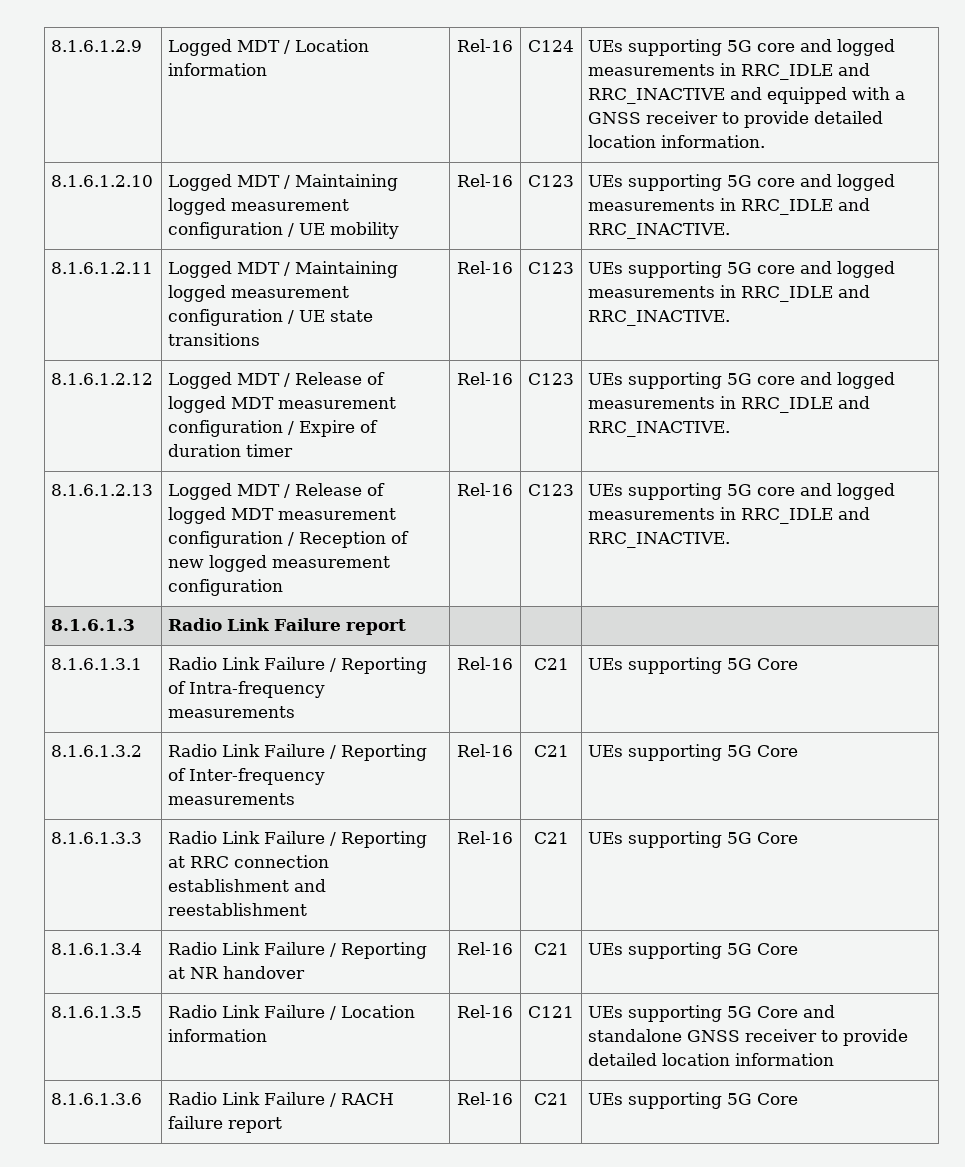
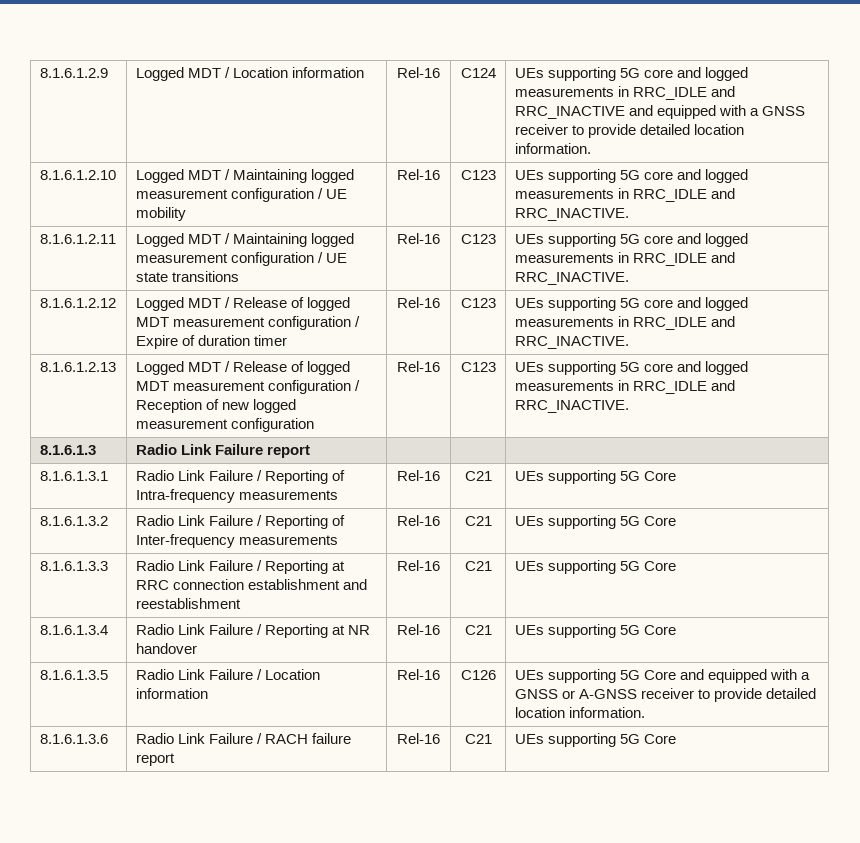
[528,1006,574,1018] C121 -> [460,670,496,680] C126
[588,1029,909,1046] [588,1053,835,1066] standalone GNSS receiver to provide detailed location information -> [707,669,811,683] [514,688,817,702] [514,707,645,718] equipped with a GNSS or A-GNSS receiver to provide detailed location information.

